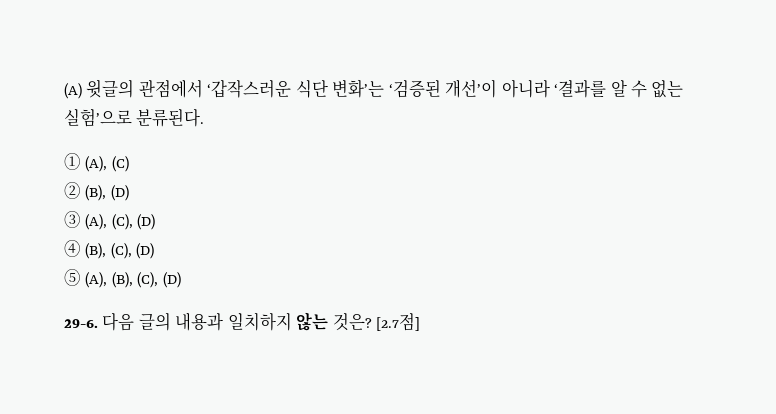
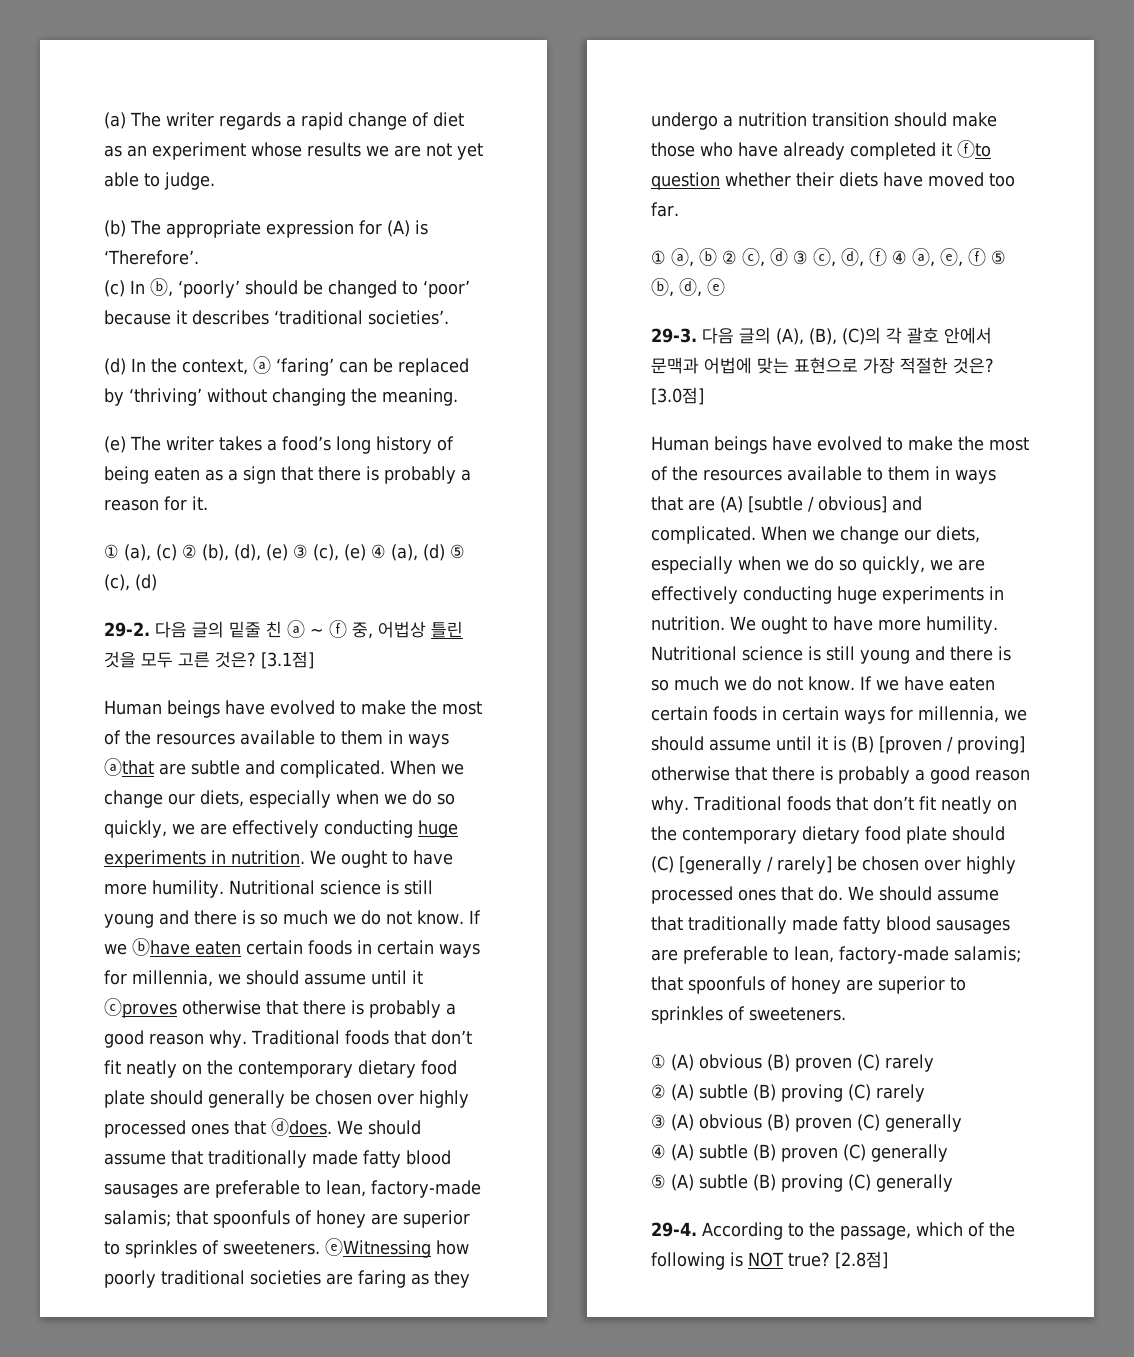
[64,79,684,99] [64,109,205,127] [64,153,129,172] [64,182,129,201] [64,211,156,230] [64,240,155,259] [64,269,181,288] [64,312,421,331] (A) 윗글의 관점에서 ‘갑작스러운 식단 변화’는 ‘검증된 개선’이 아니라 ‘결과를 알 수 없는 실험’으로 분류된다. // ① (A), (C) // ② (B), (D) // ③ (A), (C), (D) // ④ (B), (C), (D) // ⑤ (A), (B), (C), (D) // 29-6. 다음 글의 내용과 일치하지 않는 것은? [2.7점] -> [104,112,464,130] [104,142,483,160] [104,172,215,190] [104,220,428,238] [104,250,199,265] [104,278,470,298] [104,310,449,325] [104,356,469,376] [104,388,458,406] [104,436,454,454] [104,466,471,484] [104,496,208,511] [104,544,465,561] [104,574,157,591] [104,620,463,639] [104,651,314,669] [104,700,482,718] [104,730,449,748] [104,758,464,778] [104,790,455,808] [104,820,458,838] [104,850,453,868] [104,880,433,898] [104,910,481,928] [104,938,480,958] [104,970,423,987] [104,998,456,1018] [104,1030,472,1048] [104,1060,457,1078] [104,1090,469,1108] [104,1118,421,1138] [104,1150,451,1168] [104,1180,481,1198] [104,1210,470,1228] [104,1238,469,1258] [104,1270,470,1288] [651,112,997,130] [651,140,991,160] [651,172,1015,190] [651,202,679,217] [651,248,1006,267] [651,278,725,297] [651,327,992,345] [651,357,994,374] [651,387,704,405] [651,436,1029,454] [651,466,996,484] [651,496,922,513] [651,526,980,544] [651,556,985,574] [651,586,1004,604] [651,616,998,634] [651,646,1011,664] [651,676,995,691] [651,706,1027,724] [651,736,1025,754] [651,766,1030,784] [651,796,1017,814] [651,826,1005,844] [651,856,1016,874] [651,886,999,904] [651,916,1010,934] [651,946,1021,964] [651,976,966,994] [651,1006,846,1024] [651,1054,934,1072] [651,1084,925,1102] [651,1114,962,1132] [651,1144,948,1162] [651,1174,953,1192] [651,1222,1015,1240] [651,1251,888,1270] (a) The writer regards a rapid change of diet as an experiment whose results we are not yet able to judge. // (b) The appropriate expression for (A) is ‘Therefore’. // (c) In ⓑ, ‘poorly’ should be changed to ‘poor’ because it describes ‘traditional societies’. // (d) In the context, ⓐ ‘faring’ can be replaced by ‘thriving’ without changing the meaning. // (e) The writer takes a food’s long history of being eaten as a sign that there is probably a reason for it. // ① (a), (c) ② (b), (d), (e) ③ (c), (e) ④ (a), (d) ⑤ (c), (d) // 29-2. 다음 글의 밑줄 친 ⓐ ~ ⓕ 중, 어법상 틀린 것을 모두 고른 것은? [3.1점] // Human beings have evolved to make the most of the resources available to them in ways ⓐthat are subtle and complicated. When we change our diets, especially when we do so quickly, we are effectively conducting huge experiments in nutrition. We ought to have more humility. Nutritional science is still young and there is so much we do not know. If we ⓑhave eaten certain foods in certain ways for millennia, we should assume until it ⓒproves otherwise that there is probably a good reason why. Traditional foods that don’t fit neatly on the contemporary dietary food plate should generally be chosen over highly processed ones that ⓓdoes. We should assume that traditionally made fatty blood sausages are preferable to lean, factory-made salamis; that spoonfuls of honey are superior to sprinkles of sweeteners. ⓔWitnessing how poorly traditional societies are faring as they undergo a nutrition transition should make those who have already completed it ⓕto question whether their diets have moved too far. // ① ⓐ, ⓑ ② ⓒ, ⓓ ③ ⓒ, ⓓ, ⓕ ④ ⓐ, ⓔ, ⓕ ⑤ ⓑ, ⓓ, ⓔ // 29-3. 다음 글의 (A), (B), (C)의 각 괄호 안에서 문맥과 어법에 맞는 표현으로 가장 적절한 것은? [3.0점] // Human beings have evolved to make the most of the resources available to them in ways that are (A) [subtle / obvious] and complicated. When we change our diets, especially when we do so quickly, we are effectively conducting huge experiments in nutrition. We ought to have more humility. Nutritional science is still young and there is so much we do not know. If we have eaten certain foods in certain ways for millennia, we should assume until it is (B) [proven / proving] otherwise that there is probably a good reason why. Traditional foods that don’t fit neatly on the contemporary dietary food plate should (C) [generally / rarely] be chosen over highly processed ones that do. We should assume that traditionally made fatty blood sausages are preferable to lean, factory-made salamis; that spoonfuls of honey are superior to sprinkles of sweeteners. // ① (A) obvious (B) proven (C) rarely // ② (A) subtle (B) proving (C) rarely // ③ (A) obvious (B) proven (C) generally // ④ (A) subtle (B) proven (C) generally // ⑤ (A) subtle (B) proving (C) generally // 29-4. According to the passage, which of the following is NOT true? [2.8점]

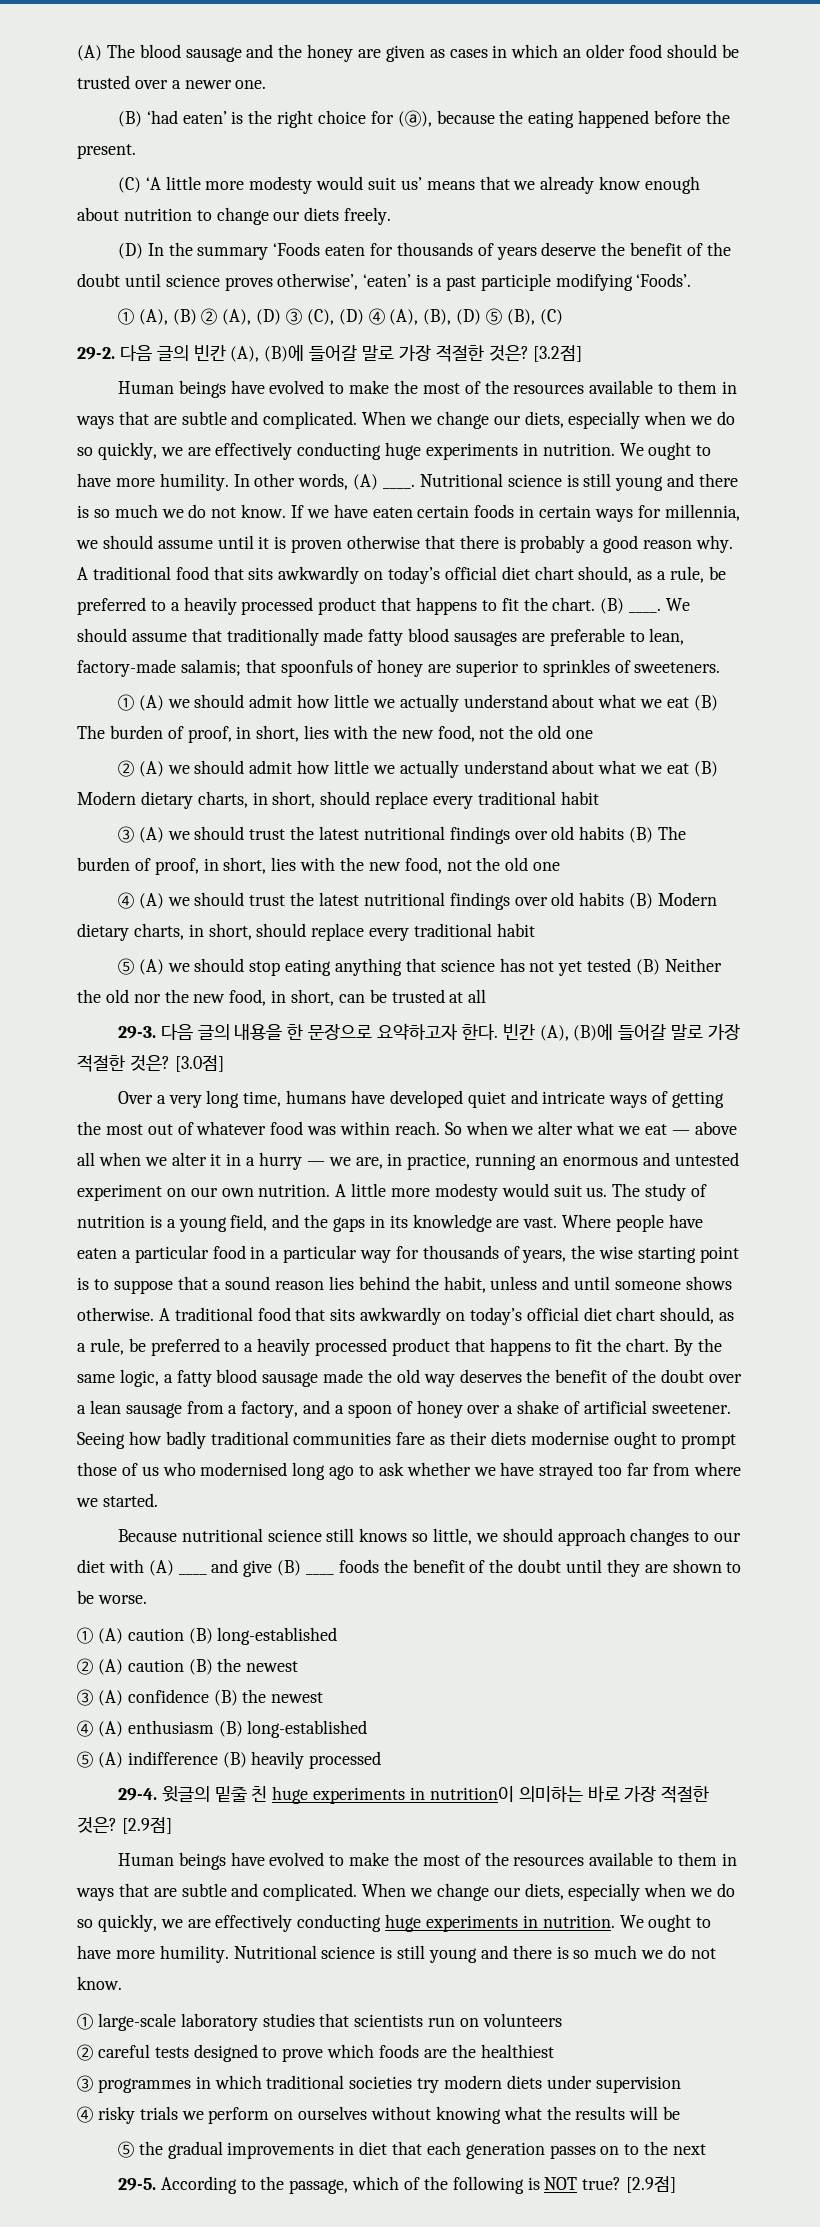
[104,112,464,130] [104,142,483,160] [104,172,215,190] [104,220,428,238] [104,250,199,265] [104,278,470,298] [104,310,449,325] [104,356,469,376] [104,388,458,406] [104,436,454,454] [104,466,471,484] [104,496,208,511] [104,544,465,561] [104,574,157,591] [104,620,463,639] [104,651,314,669] (a) The writer regards a rapid change of diet as an experiment whose results we are not yet able to judge. // (b) The appropriate expression for (A) is ‘Therefore’. // (c) In ⓑ, ‘poorly’ should be changed to ‘poor’ because it describes ‘traditional societies’. // (d) In the context, ⓐ ‘faring’ can be replaced by ‘thriving’ without changing the meaning. // (e) The writer takes a food’s long history of being eaten as a sign that there is probably a reason for it. // ① (a), (c) ② (b), (d), (e) ③ (c), (e) ④ (a), (d) ⑤ (c), (d) // 29-2. 다음 글의 밑줄 친 ⓐ ~ ⓕ 중, 어법상 틀린 것을 모두 고른 것은? [3.1점] -> [77,44,739,62] [77,75,267,89] [117,110,730,128] [77,144,136,159] [117,176,701,194] [77,207,392,225] [117,242,731,260] [77,273,692,291] [117,308,563,325] [77,344,583,362] (A) The blood sausage and the honey are given as cases in which an older food should be trusted over a newer one. // (B) ‘had eaten’ is the right choice for (ⓐ), because the eating happened before the present. // (C) ‘A little more modesty would suit us’ means that we already know enough about nutrition to change our diets freely. // (D) In the summary ‘Foods eaten for thousands of years deserve the benefit of the doubt until science proves otherwise’, ‘eaten’ is a past participle modifying ‘Foods’. // ① (A), (B) ② (A), (D) ③ (C), (D) ④ (A), (B), (D) ⑤ (B), (C) // 29-2. 다음 글의 빈칸 (A), (B)에 들어갈 말로 가장 적절한 것은? [3.2점]
[104,758,154,776] ⓐthat -> [118,411,736,429] [77,442,712,460] [77,473,739,491] [77,504,740,522] [76,535,733,553] [77,566,726,584] [77,597,691,615] [77,628,685,646] [77,659,721,677] [117,694,718,712] [77,725,594,743] [117,760,718,778] [77,791,599,809] [117,826,687,844] [77,857,561,875] [117,892,718,910] [77,923,535,941] [117,958,722,976] [77,989,487,1006] [117,1023,741,1041] [77,1055,224,1072] [117,1090,725,1108] [77,1121,737,1135] [77,1152,739,1170] [77,1183,708,1201] [77,1214,703,1232] [77,1245,739,1263] [77,1276,732,1294] [77,1307,735,1325] [77,1338,722,1356] [77,1369,742,1387] [77,1400,731,1418] [77,1431,737,1449] [77,1462,741,1480] [76,1493,158,1507] [117,1528,742,1546] [77,1559,207,1576] [211,1559,335,1577] [338,1559,742,1577] [77,1590,147,1604] [77,1627,338,1645] [77,1658,299,1675] [77,1689,324,1706] [77,1720,368,1738] [77,1751,382,1769] [117,1785,710,1804] [77,1817,172,1834] [117,1852,737,1870] [76,1883,149,1901] that are subtle and complicated. When we change our diets, especially when we do so quickly, we are effectively conducting huge experiments in nutrition. We ought to have more humility. In other words, (A) ____. Nutritional science is still young and there is so much we do not know. If we have eaten certain foods in certain ways for millennia, we should assume until it is proven otherwise that there is probably a good reason why. A traditional food that sits awkwardly on today’s official diet chart should, as a rule, be preferred to a heavily processed product that happens to fit the chart. (B) ____. We should assume that traditionally made fatty blood sausages are preferable to lean, factory-made salamis; that spoonfuls of honey are superior to sprinkles of sweeteners. // ① (A) we should admit how little we actually understand about what we eat (B) The burden of proof, in short, lies with the new food, not the old one // ② (A) we should admit how little we actually understand about what we eat (B) Modern dietary charts, in short, should replace every traditional habit // ③ (A) we should trust the latest nutritional findings over old habits (B) The burden of proof, in short, lies with the new food, not the old one // ④ (A) we should trust the latest nutritional findings over old habits (B) Modern dietary charts, in short, should replace every traditional habit // ⑤ (A) we should stop eating anything that science has not yet tested (B) Neither the old nor the new food, in short, can be trusted at all // 29-3. 다음 글의 내용을 한 문장으로 요약하고자 한다. 빈칸 (A), (B)에 들어갈 말로 가장 적절한 것은? [3.0점] // Over a very long time, humans have developed quiet and intricate ways of getting the most out of whatever food was within reach. So when we alter what we eat — above all when we alter it in a hurry — we are, in practice, running an enormous and untested experiment on our own nutrition. A little more modesty would suit us. The study of nutrition is a young field, and the gaps in its knowledge are vast. Where people have eaten a particular food in a particular way for thousands of years, the wise starting point is to suppose that a sound reason lies behind the habit, unless and until someone shows otherwise. A traditional food that sits awkwardly on today’s official diet chart should, as a rule, be preferred to a heavily processed product that happens to fit the chart. By the same logic, a fatty blood sausage made the old way deserves the benefit of the doubt over a lean sausage from a factory, and a spoon of honey over a shake of artificial sweetener. Seeing how badly traditional communities fare as their diets modernise ought to prompt those of us who modernised long ago to ask whether we have strayed too far from where we started. // Because nutritional science still knows so little, we should approach changes to our diet with (A) ____ and give (B) ____ foods the benefit of the doubt until they are shown to be worse. // ① (A) caution (B) long-established // ② (A) caution (B) the newest // ③ (A) confidence (B) the newest // ④ (A) enthusiasm (B) long-established // ⑤ (A) indifference (B) heavily processed // 29-4. 윗글의 밑줄 친 huge experiments in nutrition이 의미하는 바로 가장 적절한 것은? [2.9점] // Human beings have evolved to make the most of the resources available to them in ways that
[468,910,481,924] [104,938,480,958] [104,970,423,987] [104,998,456,1018] [104,1030,472,1048] [104,1060,457,1078] [104,1090,469,1108] [104,1118,421,1138] [104,1150,451,1168] [104,1180,481,1198] [104,1210,470,1228] [104,1238,469,1258] [104,1270,470,1288] [651,112,997,130] [651,140,991,160] [651,172,1015,190] [651,202,679,217] [651,248,1006,267] [651,278,725,297] [651,327,992,345] [651,357,994,374] [651,387,704,405] [651,436,1029,454] [651,466,996,484] [651,496,922,513] [651,526,980,544] [651,556,985,574] [651,586,1004,604] [651,616,998,634] [651,646,1011,664] [651,676,995,691] [651,706,1027,724] [651,736,1025,754] [651,766,1030,784] [651,796,1017,814] [651,826,1005,844] [651,856,1016,874] [651,886,999,904] [651,916,1010,934] [651,946,1021,964] [651,976,966,994] [651,1006,846,1024] [651,1054,934,1072] [651,1084,925,1102] [651,1114,962,1132] [651,1144,948,1162] [651,1174,953,1192] [651,1222,697,1237] If we ⓑhave eaten certain foods in certain ways for millennia, we should assume until it ⓒproves otherwise that there is probably a good reason why. Traditional foods that don’t fit neatly on the contemporary dietary food plate should generally be chosen over highly processed ones that ⓓdoes. We should assume that traditionally made fatty blood sausages are preferable to lean, factory-made salamis; that spoonfuls of honey are superior to sprinkles of sweeteners. ⓔWitnessing how poorly traditional societies are faring as they undergo a nutrition transition should make those who have already completed it ⓕto question whether their diets have moved too far. // ① ⓐ, ⓑ ② ⓒ, ⓓ ③ ⓒ, ⓓ, ⓕ ④ ⓐ, ⓔ, ⓕ ⑤ ⓑ, ⓓ, ⓔ // 29-3. 다음 글의 (A), (B), (C)의 각 괄호 안에서 문맥과 어법에 맞는 표현으로 가장 적절한 것은? [3.0점] // Human beings have evolved to make the most of the resources available to them in ways that are (A) [subtle / obvious] and complicated. When we change our diets, especially when we do so quickly, we are effectively conducting huge experiments in nutrition. We ought to have more humility. Nutritional science is still young and there is so much we do not know. If we have eaten certain foods in certain ways for millennia, we should assume until it is (B) [proven / proving] otherwise that there is probably a good reason why. Traditional foods that don’t fit neatly on the contemporary dietary food plate should (C) [generally / rarely] be chosen over highly processed ones that do. We should assume that traditionally made fatty blood sausages are preferable to lean, factory-made salamis; that spoonfuls of honey are superior to sprinkles of sweeteners. // ① (A) obvious (B) proven (C) rarely // ② (A) subtle (B) proving (C) rarely // ③ (A) obvious (B) proven (C) generally // ④ (A) subtle (B) proven (C) generally // ⑤ (A) subtle (B) proving (C) generally // 29-4. -> [77,2013,562,2031] [77,2044,554,2062] [77,2075,681,2093] [77,2106,681,2124] [117,2141,707,2159] [117,2178,156,2191] // ① large-scale laboratory studies that scientists run on volunteers // ② careful tests designed to prove which foods are the healthiest // ③ programmes in which traditional societies try modern diets under supervision // ④ risky trials we perform on ourselves without knowing what the results will be // ⑤ the gradual improvements in diet that each generation passes on to the next // 29-5.
[835,1251,888,1269] [2.8점] -> [626,2176,677,2193] [2.9점]

